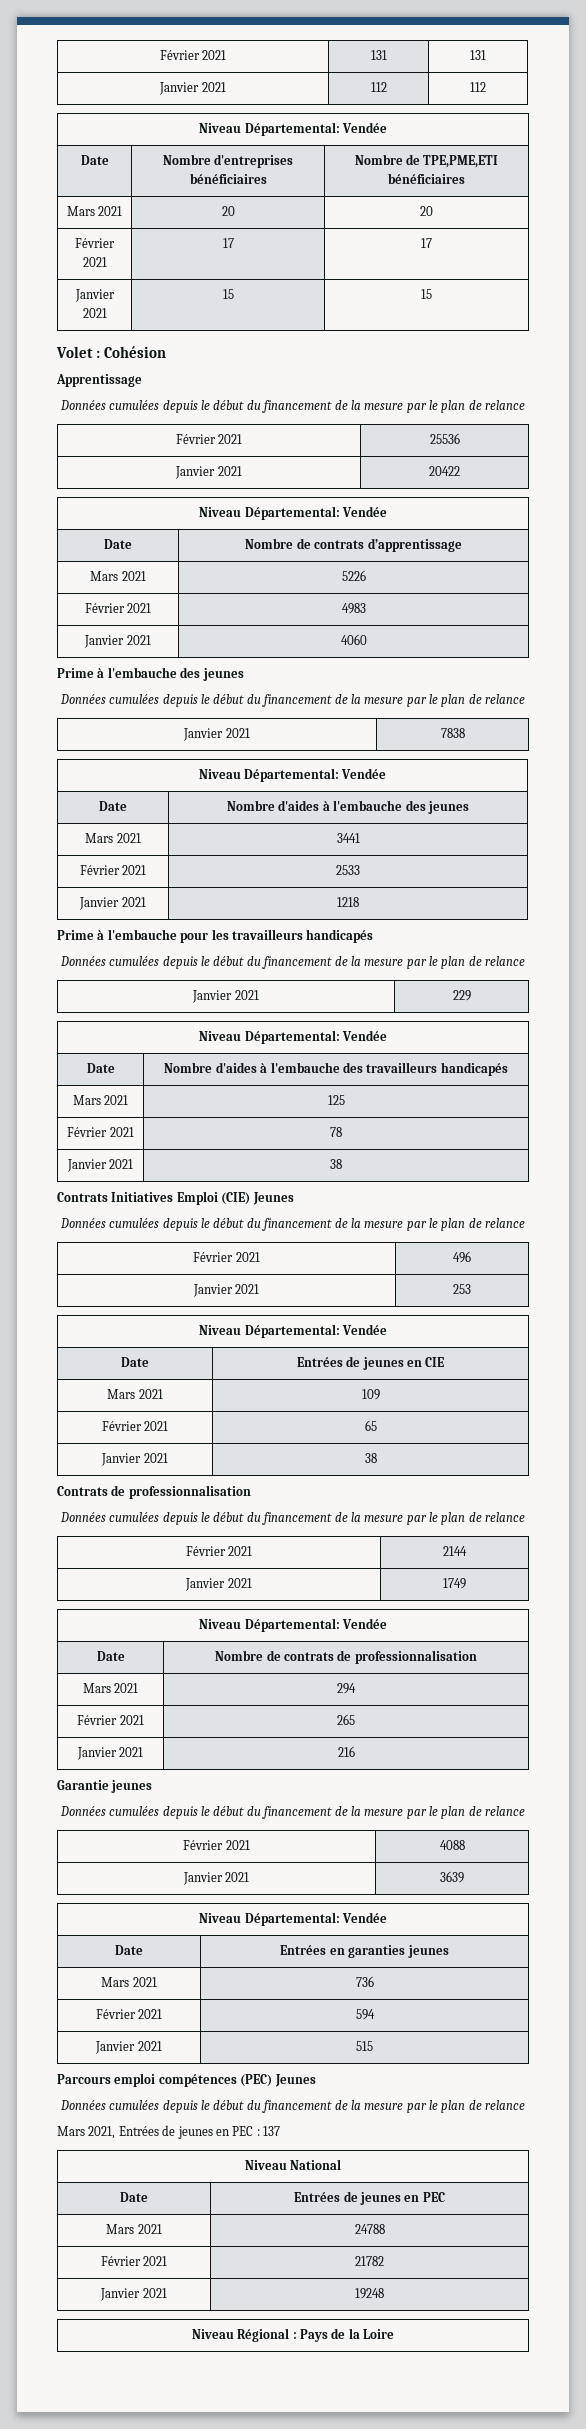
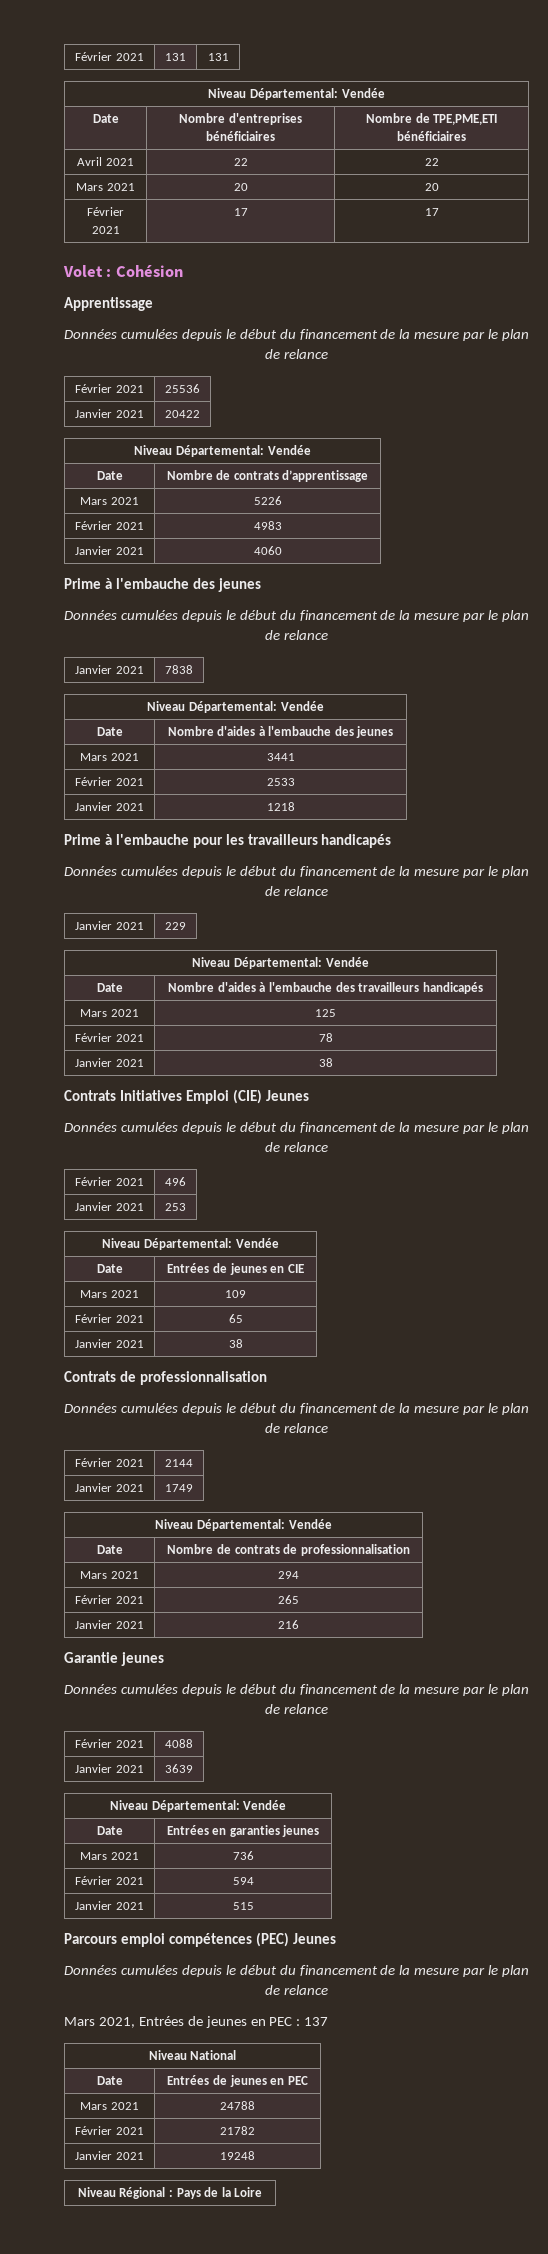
[159,82,226,95] [370,82,387,92] [470,82,486,92] // Janvier 2021 | 112 | 112 -> (229, 57) none
(465, 178) none -> [77,157,134,166] [233,158,248,166] [424,158,439,166] // Avril 2021 | 22 | 22
[74,289,115,302] [82,308,107,318] [222,289,234,299] [421,289,432,299] // Janvier 2021 | 15 | 15 -> (439, 212) none

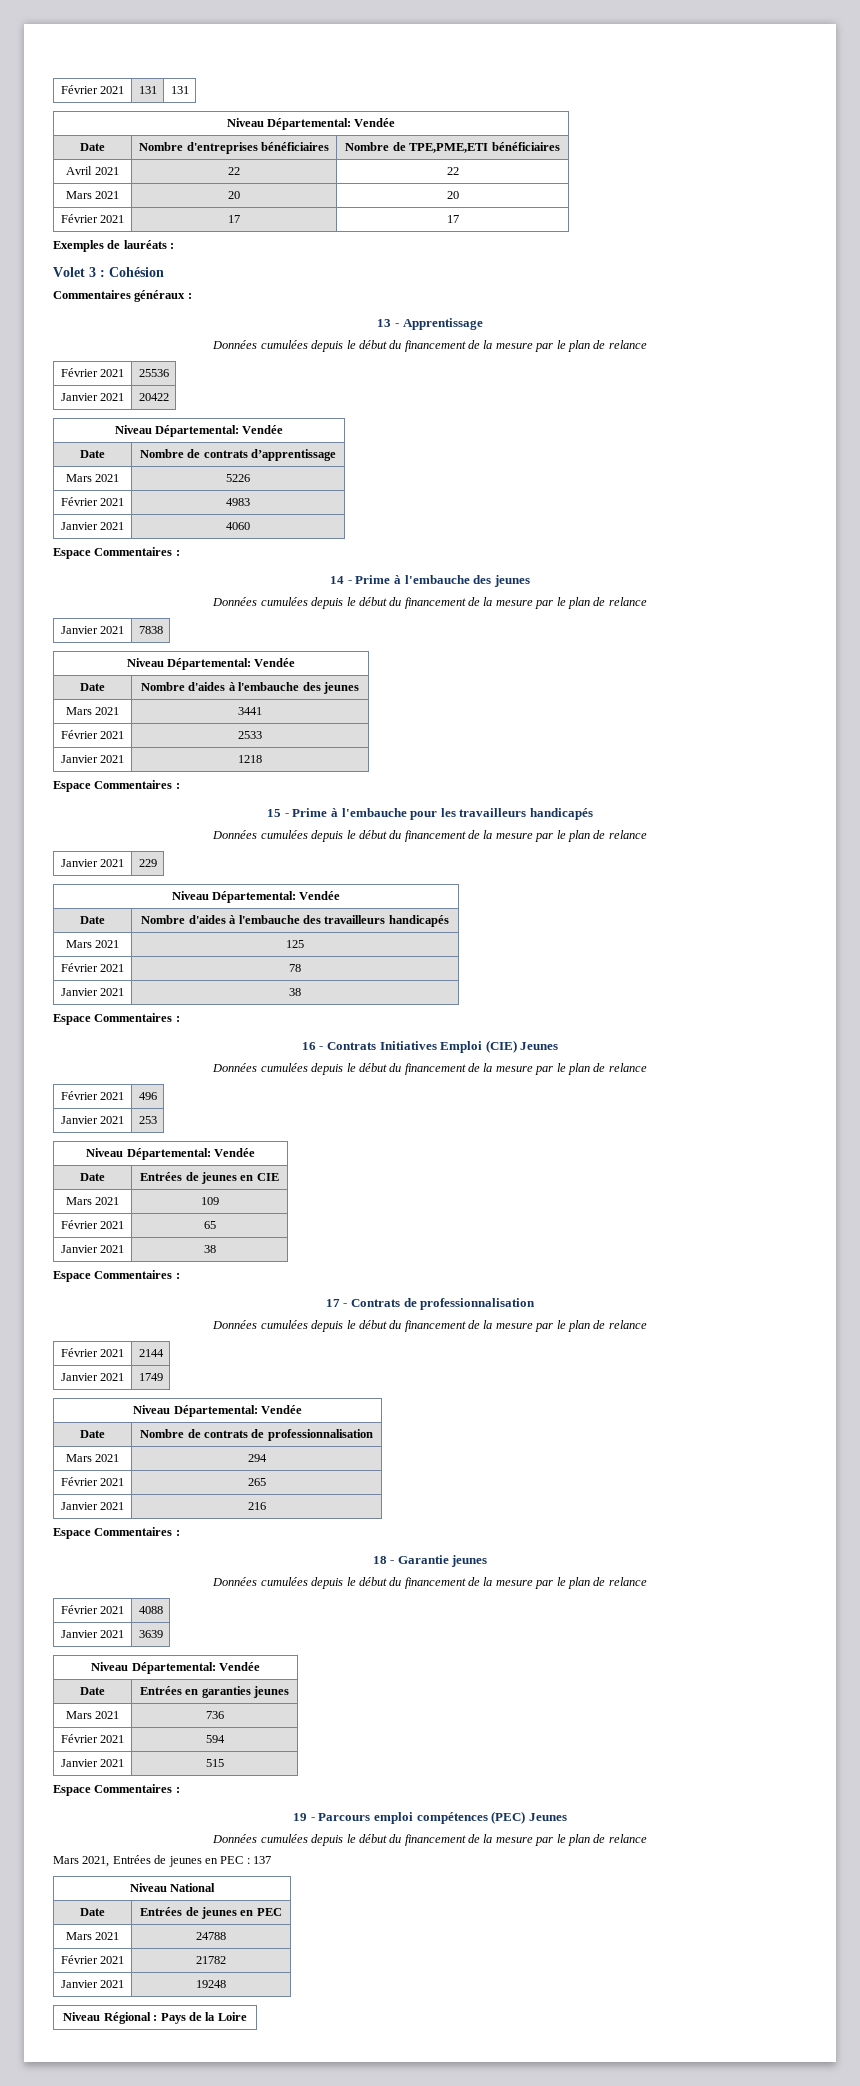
(439, 212) none -> [53,240,175,252] // Exemples de lauréats :
(103, 271) none -> [89,267,96,277] 3
(183, 271) none -> [53,290,192,302] [377,319,399,327] Commentaires généraux : // 13 -
(282, 550) none -> [53,547,180,559] [330,576,352,584] Espace Commentaires : // 14 -
(295, 806) none -> [53,780,180,792] [267,809,289,817] Espace Commentaires : // 15 -
(333, 1062) none -> [53,1013,180,1025] [301,1042,324,1050] Espace Commentaires : // 16 -
(243, 1343) none -> [53,1270,180,1282] [325,1299,348,1307] Espace Commentaires : // 17 -
(299, 1624) none -> [53,1527,180,1539] [372,1556,395,1564] Espace Commentaires : // 18 -
(254, 1906) none -> [53,1784,180,1796] [293,1813,315,1821] Espace Commentaires : // 19 -

